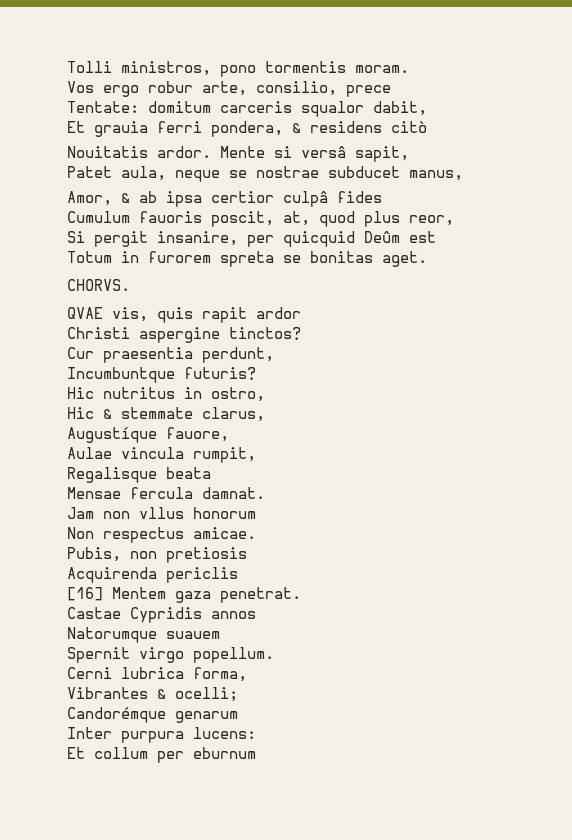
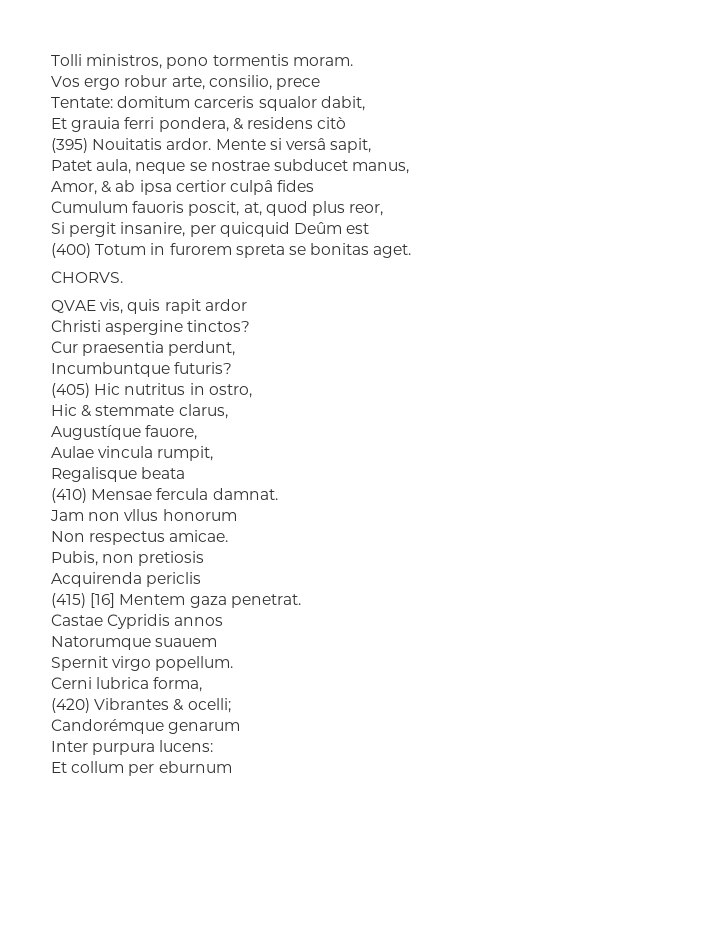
(427, 127) none -> [51,138,88,153] (395)
(436, 237) none -> [51,243,91,258] (400)
(256, 373) none -> [51,383,90,398] (405)
(211, 473) none -> [51,488,87,503] (410)
(238, 575) none -> [51,593,86,608] (415)
(247, 674) none -> [51,698,90,713] (420)

